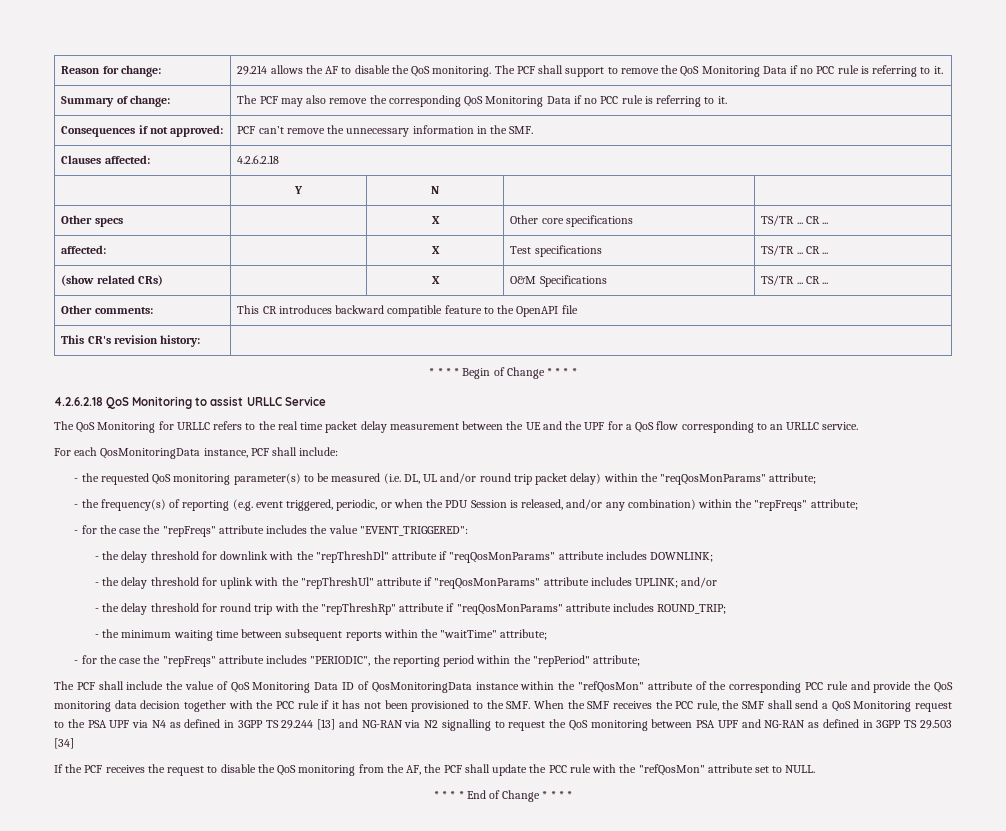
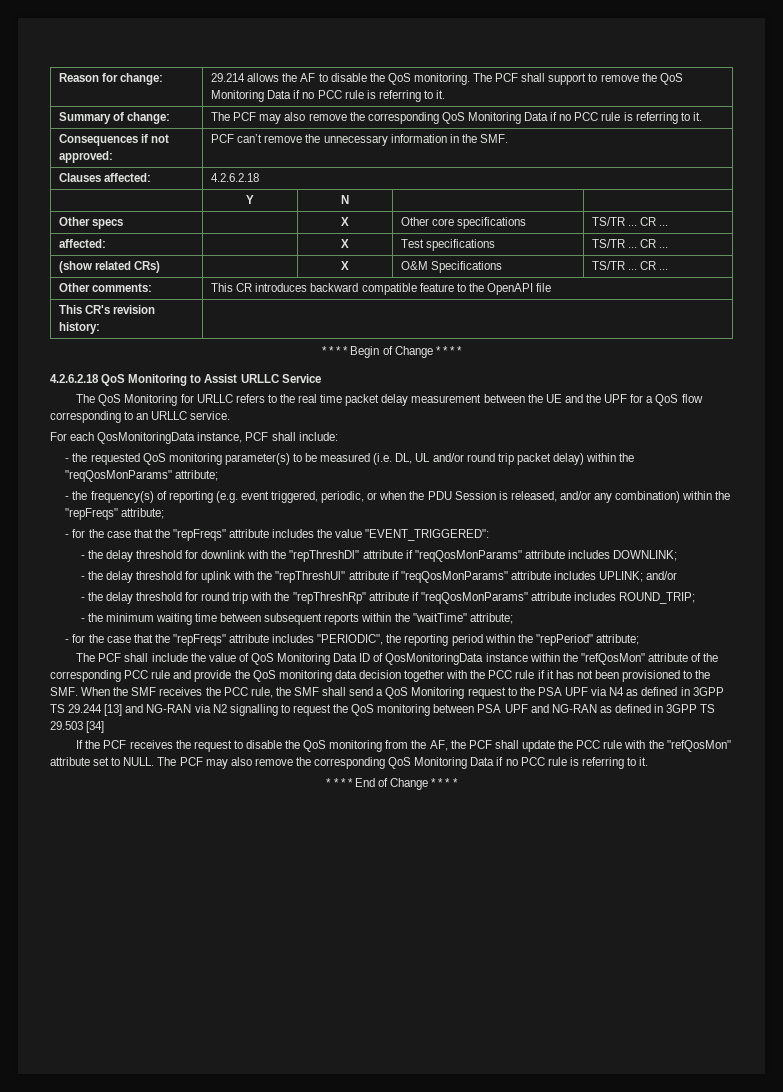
[210,396,244,406] assist -> [204,374,238,383] Assist
(142, 531) none -> [133,529,153,538] that
(142, 661) none -> [133,634,153,643] that
(816, 769) none -> [157,757,649,769] The PCF may also remove the corresponding QoS Monitoring Data if no PCC rule is referring to it.

